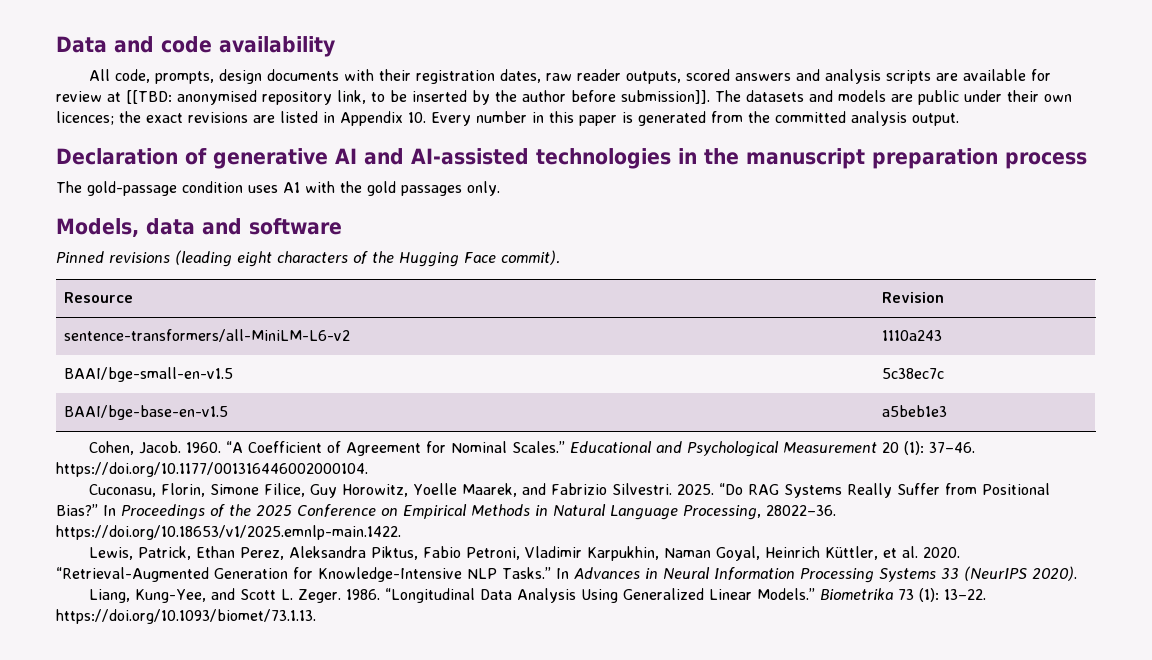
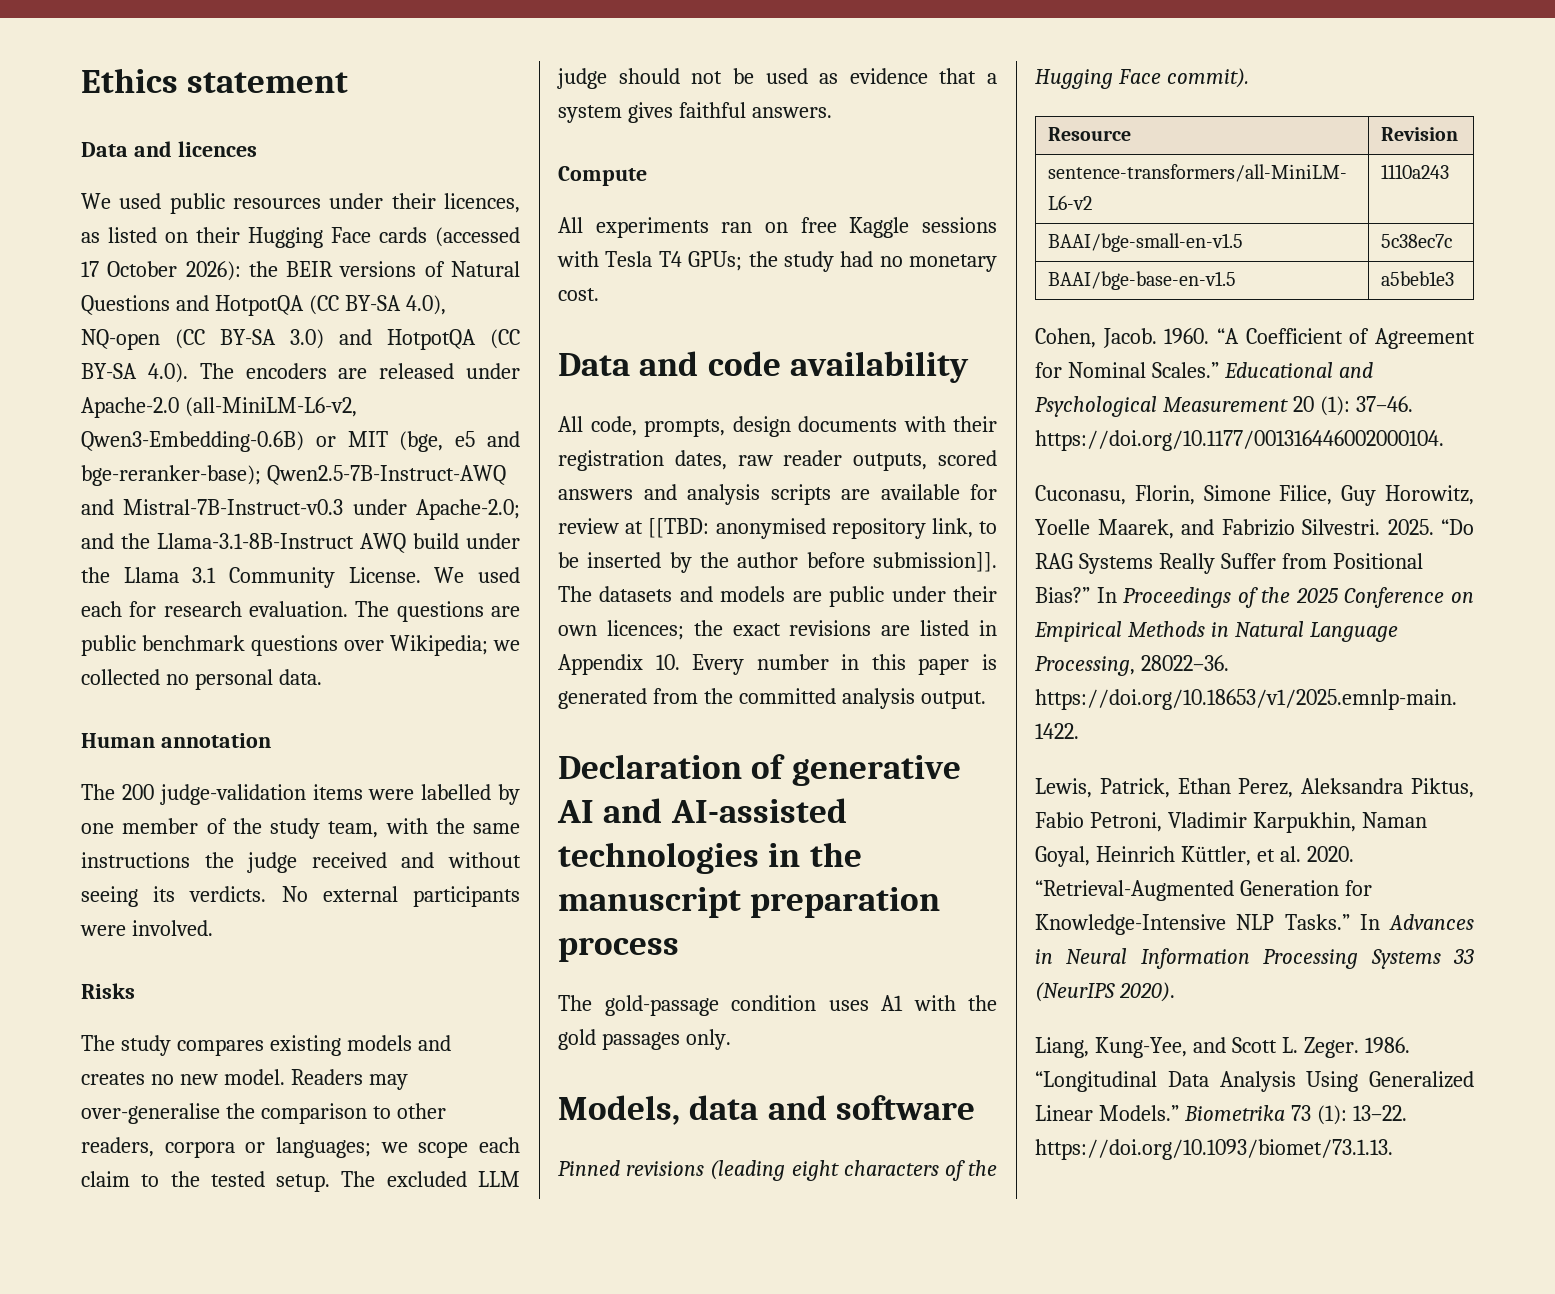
(56, 44) none -> [81,68,349,93] [81,141,257,157] [81,193,520,214] [81,227,520,248] [81,261,520,281] [81,295,446,316] [81,329,520,350] [81,363,520,383] [81,397,357,418] [81,431,520,452] [81,465,506,486] [81,499,520,520] [81,533,520,553] [81,567,520,588] [81,601,520,622] [81,635,520,656] [81,669,322,690] [81,733,271,748] [81,784,520,805] [81,818,520,839] [81,852,521,873] [81,886,520,907] [80,920,213,936] [81,983,135,999] [81,1035,451,1056] [81,1069,408,1090] [81,1103,446,1124] [81,1137,520,1158] [81,1171,520,1192] [557,68,997,89] [558,102,832,123] [558,166,647,186] [558,217,997,238] [557,251,997,272] [558,288,599,301] Ethics statement // Data and licences // We used public resources under their licences, as listed on their Hugging Face cards (accessed 17 October 2026): the BEIR versions of Natural Questions and HotpotQA (CC BY-SA 4.0), NQ-open (CC BY-SA 3.0) and HotpotQA (CC BY-SA 4.0). The encoders are released under Apache-2.0 (all-MiniLM-L6-v2, Qwen3-Embedding-0.6B) or MIT (bge, e5 and bge-reranker-base); Qwen2.5-7B-Instruct-AWQ and Mistral-7B-Instruct-v0.3 under Apache-2.0; and the Llama-3.1-8B-Instruct AWQ build under the Llama 3.1 Community License. We used each for research evaluation. The questions are public benchmark questions over Wikipedia; we collected no personal data. // Human annotation // The 200 judge-validation items were labelled by one member of the study team, with the same instructions the judge received and without seeing its verdicts. No external participants were involved. // Risks // The study compares existing models and creates no new model. Readers may over-generalise the comparison to other readers, corpora or languages; we scope each claim to the tested setup. The excluded LLM judge should not be used as evidence that a system gives faithful answers. // Compute // All experiments ran on free Kaggle sessions with Tesla T4 GPUs; the study had no monetary cost. //

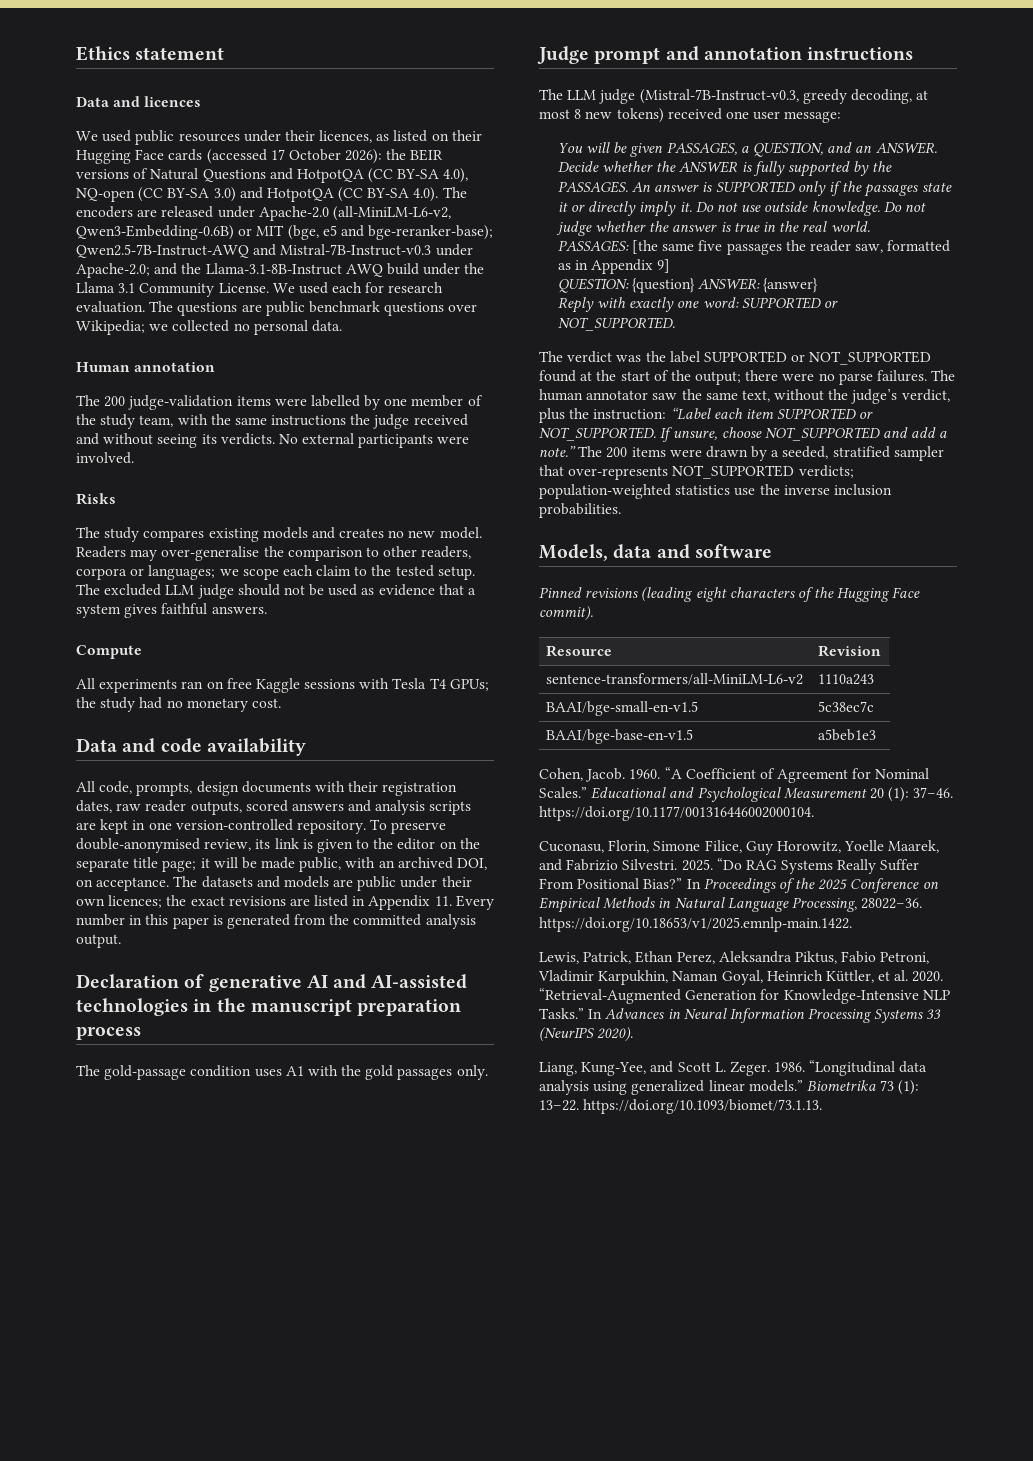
[880,484,997,500] [558,518,997,539] [558,552,997,573] available for review at [[TBD: anonymised repository link, to be inserted by the author before submission]]. -> [100,819,447,834] [76,838,480,853] [76,857,488,872] [76,877,170,891] kept in one version-controlled repository. To preserve double-anonymised review, its link is given to the editor on the separate title page; it will be made public, with an archived DOI, on acceptance.
[655,654,680,670] 10. -> [434,896,452,906] 11.
(731, 1039) none -> [537,46,914,64] [539,89,929,104] [539,108,842,123] [557,142,937,157] [557,161,893,177] [557,181,952,197] [557,201,926,217] [555,221,870,236] [557,240,951,255] [557,259,671,274] [557,278,819,293] [557,297,838,313] [557,317,675,331] [539,351,932,365] [539,370,956,385] [539,389,950,404] [539,407,874,423] [539,427,948,442] [539,446,944,461] [539,465,854,480] [539,484,892,499] [539,503,621,518] // Judge prompt and annotation instructions // The LLM judge (Mistral-7B-Instruct-v0.3, greedy decoding, at most 8 new tokens) received one user message: // You will be given PASSAGES, a QUESTION, and an ANSWER. Decide whether the ANSWER is fully supported by the PASSAGES. An answer is SUPPORTED only if the passages state it or directly imply it. Do not use outside knowledge. Do not judge whether the answer is true in the real world. // PASSAGES: [the same five passages the reader saw, formatted as in Appendix 9] // QUESTION: {question} ANSWER: {answer} // Reply with exactly one word: SUPPORTED or NOT_SUPPORTED. // The verdict was the label SUPPORTED or NOT_SUPPORTED found at the start of the output; there were no parse failures. The human annotator saw the same text, without the judge’s verdict, plus the instruction: “Label each item SUPPORTED or NOT_SUPPORTED. If unsure, choose NOT_SUPPORTED and add a note.” The 200 items were drawn by a seeded, stratified sampler that over-represents NOT_SUPPORTED verdicts; population-weighted statistics use the inverse inclusion probabilities.
[1281,553,1327,569] from -> [539,878,574,889] From
[1167,1071,1474,1092] [1035,1105,1179,1121] Data Analysis Using Generalized Linear Models.” -> [899,1061,928,1073] [539,1080,803,1095] data analysis using generalized linear models.”

